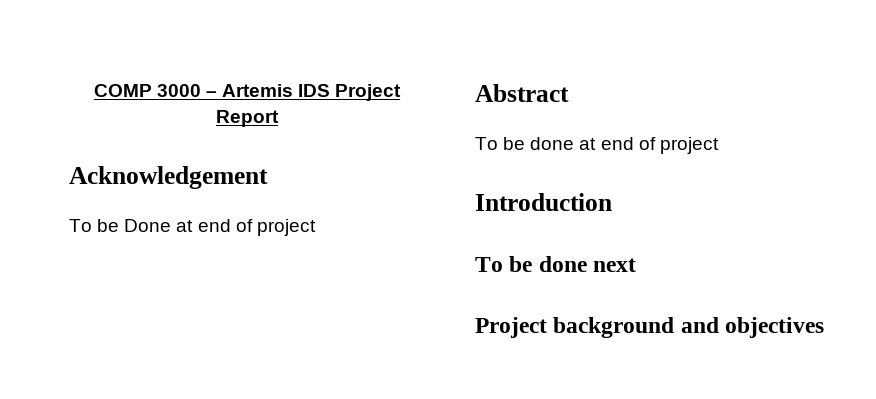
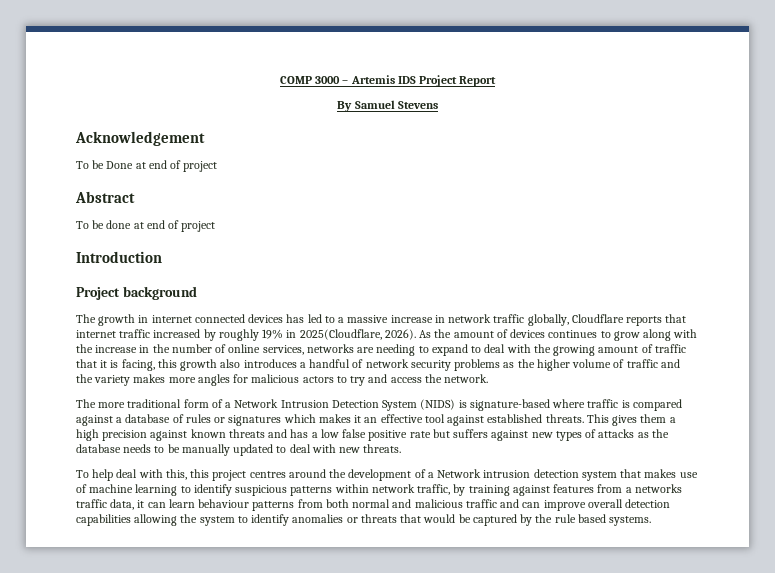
(279, 118) none -> [337,100,438,112] // By Samuel Stevens
[475,256,637,272] [475,317,825,338] To be done next // Project background and objectives -> [76,286,197,300] [76,314,687,326] [76,329,698,341] [76,344,686,356] [76,359,680,371] [76,374,489,386] [76,399,682,411] [76,414,676,426] [76,429,669,441] [76,444,402,456] [76,469,698,481] [76,484,682,496] [76,499,671,511] [76,514,652,526] Project background // The growth in internet connected devices has led to a massive increase in network traffic globally, Cloudflare reports that internet traffic increased by roughly 19% in 2025(Cloudflare, 2026). As the amount of devices continues to grow along with the increase in the number of online services, networks are needing to expand to deal with the growing amount of traffic that it is facing, this growth also introduces a handful of network security problems as the higher volume of traffic and the variety makes more angles for malicious actors to try and access the network. // The more traditional form of a Network Intrusion Detection System (NIDS) is signature-based where traffic is compared against a database of rules or signatures which makes it an effective tool against established threats. This gives them a high precision against known threats and has a low false positive rate but suffers against new types of attacks as the database needs to be manually updated to deal with new threats. // To help deal with this, this project centres around the development of a Network intrusion detection system that makes use of machine learning to identify suspicious patterns within network traffic, by training against features from a networks traffic data, it can learn behaviour patterns from both normal and malicious traffic and can improve overall detection capabilities allowing the system to identify anomalies or threats that would be captured by the rule based systems.

